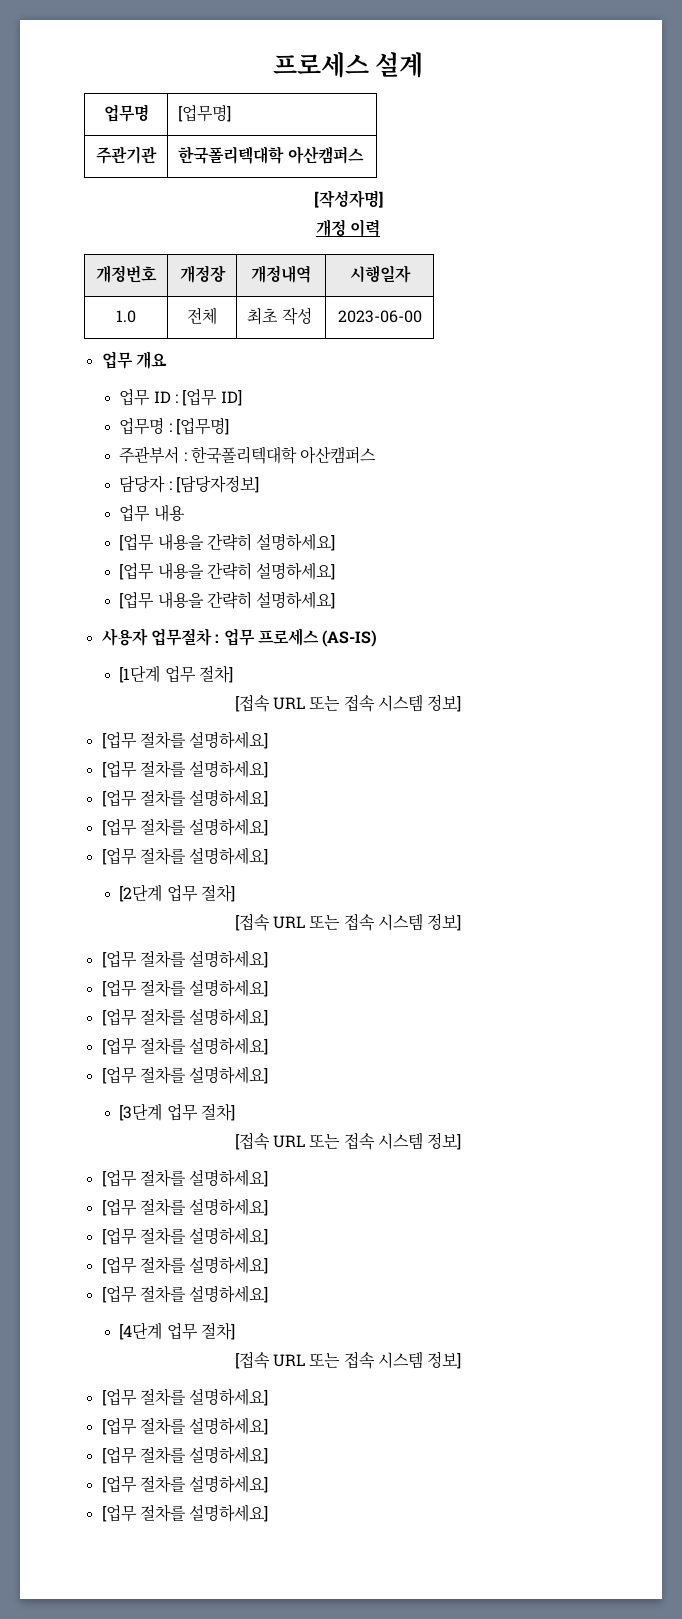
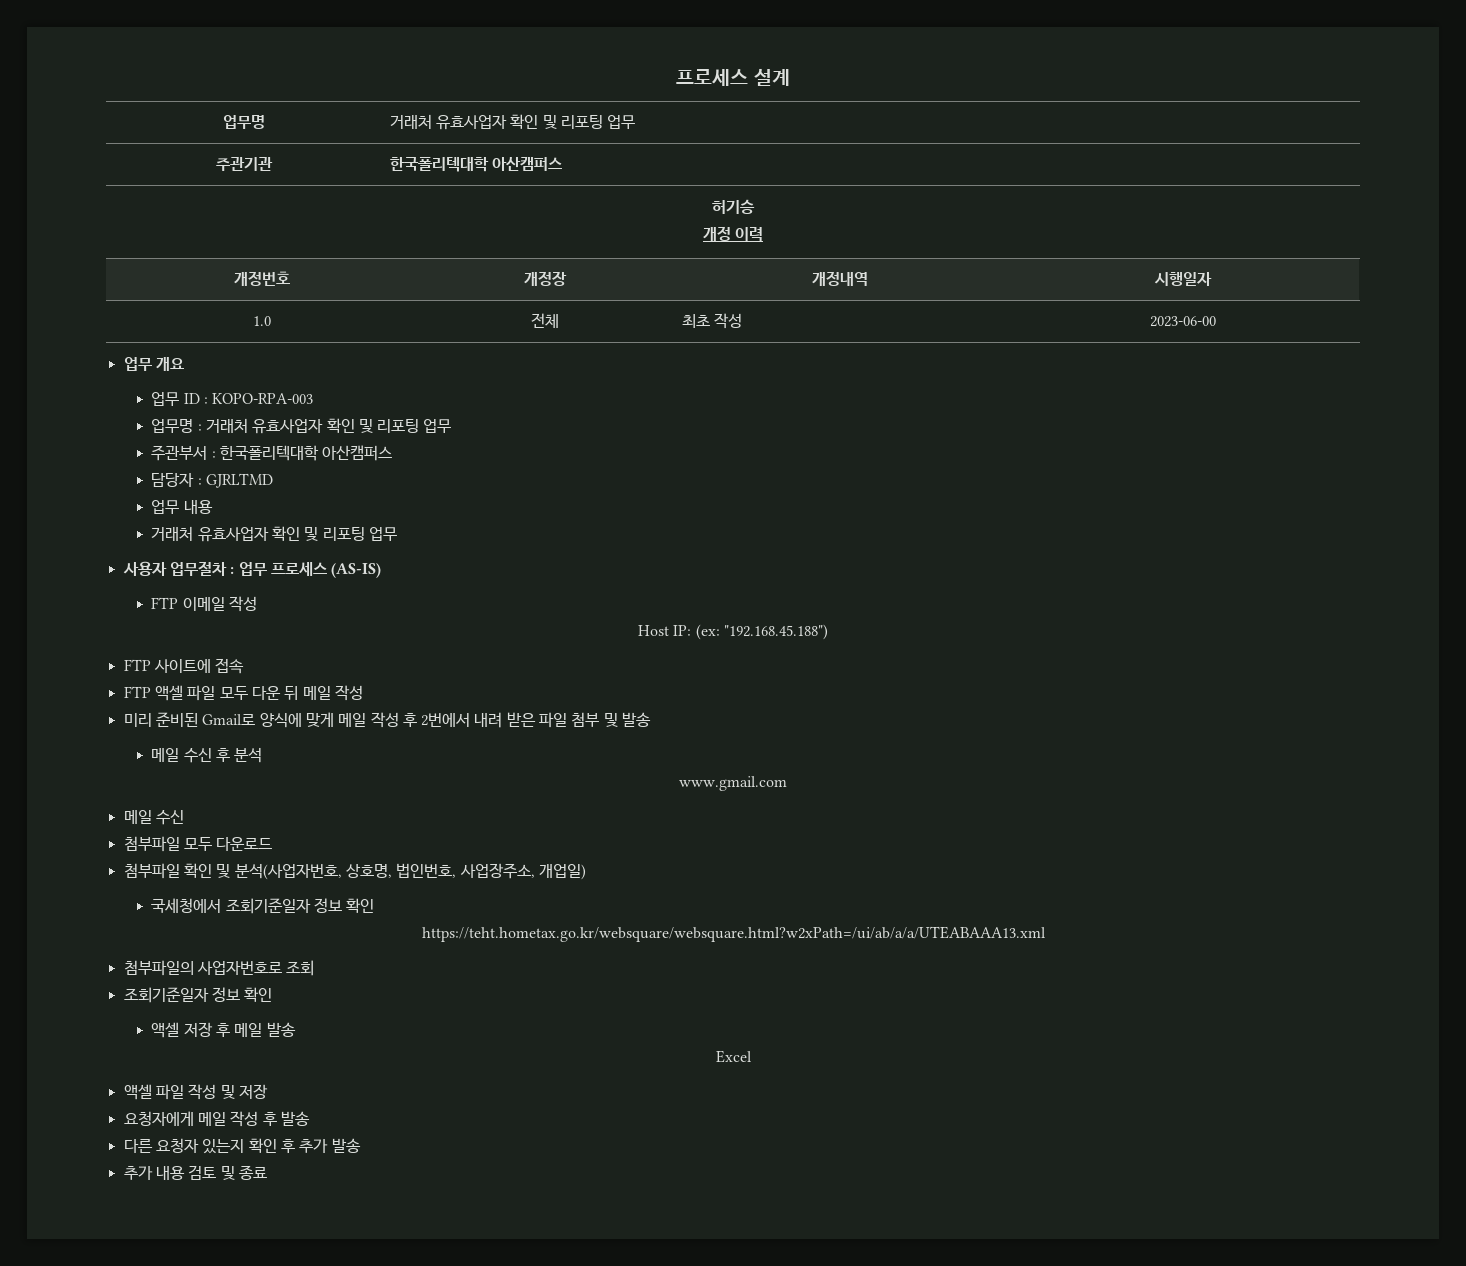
[178,105,232,122] [업무명] -> [389,114,636,130] 거래처 유효사업자 확인 및 리포팅 업무
[313,190,383,208] [작성자명] -> [712,199,755,214] 허기승
[182,389,242,406] [업무 ID] -> [212,393,314,404] KOPO-RPA-003
[175,418,229,435] [업무명] -> [205,418,452,434] 거래처 유효사업자 확인 및 리포팅 업무
[175,475,259,493] [담당자정보] -> [205,473,273,488] GJRLTMD
[119,533,336,551] [119,562,336,580] [119,591,336,609] [업무 내용을 간략히 설명하세요] // [업무 내용을 간략히 설명하세요] // [업무 내용을 간략히 설명하세요] -> [151,526,397,542] 거래처 유효사업자 확인 및 리포팅 업무
[119,665,233,683] [234,694,462,712] [101,731,269,749] [101,760,269,778] [101,789,269,807] [101,818,269,836] [101,847,269,865] [119,884,235,902] [234,913,462,931] [101,950,269,968] [101,979,269,997] [101,1008,269,1026] [101,1037,269,1055] [101,1066,269,1084] [119,1103,235,1121] [234,1132,462,1150] [101,1169,269,1187] [101,1198,269,1216] [101,1227,269,1245] [101,1256,269,1274] [101,1285,269,1303] [119,1322,235,1340] [234,1351,462,1369] [101,1388,269,1406] [101,1417,269,1435] [101,1446,269,1464] [101,1475,269,1493] [101,1504,269,1522] [1단계 업무 절차] // [접속 URL 또는 접속 시스템 정보] // [업무 절차를 설명하세요] // [업무 절차를 설명하세요] // [업무 절차를 설명하세요] // [업무 절차를 설명하세요] // [업무 절차를 설명하세요] // [2단계 업무 절차] // [접속 URL 또는 접속 시스템 정보] // [업무 절차를 설명하세요] // [업무 절차를 설명하세요] // [업무 절차를 설명하세요] // [업무 절차를 설명하세요] // [업무 절차를 설명하세요] // [3단계 업무 절차] // [접속 URL 또는 접속 시스템 정보] // [업무 절차를 설명하세요] // [업무 절차를 설명하세요] // [업무 절차를 설명하세요] // [업무 절차를 설명하세요] // [업무 절차를 설명하세요] // [4단계 업무 절차] // [접속 URL 또는 접속 시스템 정보] // [업무 절차를 설명하세요] // [업무 절차를 설명하세요] // [업무 절차를 설명하세요] // [업무 절차를 설명하세요] // [업무 절차를 설명하세요] -> [151,596,257,612] [638,624,828,640] [123,658,245,674] [123,685,363,701] [123,712,652,728] [151,747,263,763] [679,776,787,791] [123,810,184,825] [123,836,273,852] [123,863,586,880] [151,898,375,914] [421,926,1046,942] [123,960,315,976] [123,987,273,1003] [151,1022,296,1038] [715,1050,752,1063] [123,1084,268,1100] [123,1111,310,1127] [123,1138,361,1154] [123,1165,267,1180] FTP 이메일 작성 // Host IP: (ex: "192.168.45.188") // FTP 사이트에 접속 // FTP 액셀 파일 모두 다운 뒤 메일 작성 // 미리 준비된 Gmail로 양식에 맞게 메일 작성 후 2번에서 내려 받은 파일 첨부 및 발송 // 메일 수신 후 분석 // www.gmail.com // 메일 수신 // 첨부파일 모두 다운로드 // 첨부파일 확인 및 분석(사업자번호, 상호명, 법인번호, 사업장주소, 개업일) // 국세청에서 조회기준일자 정보 확인 // https://teht.hometax.go.kr/websquare/websquare.html?w2xPath=/ui/ab/a/a/UTEABAAA13.xml // 첨부파일의 사업자번호로 조회 // 조회기준일자 정보 확인 // 액셀 저장 후 메일 발송 // Excel // 액셀 파일 작성 및 저장 // 요청자에게 메일 작성 후 발송 // 다른 요청자 있는지 확인 후 추가 발송 // 추가 내용 검토 및 종료

